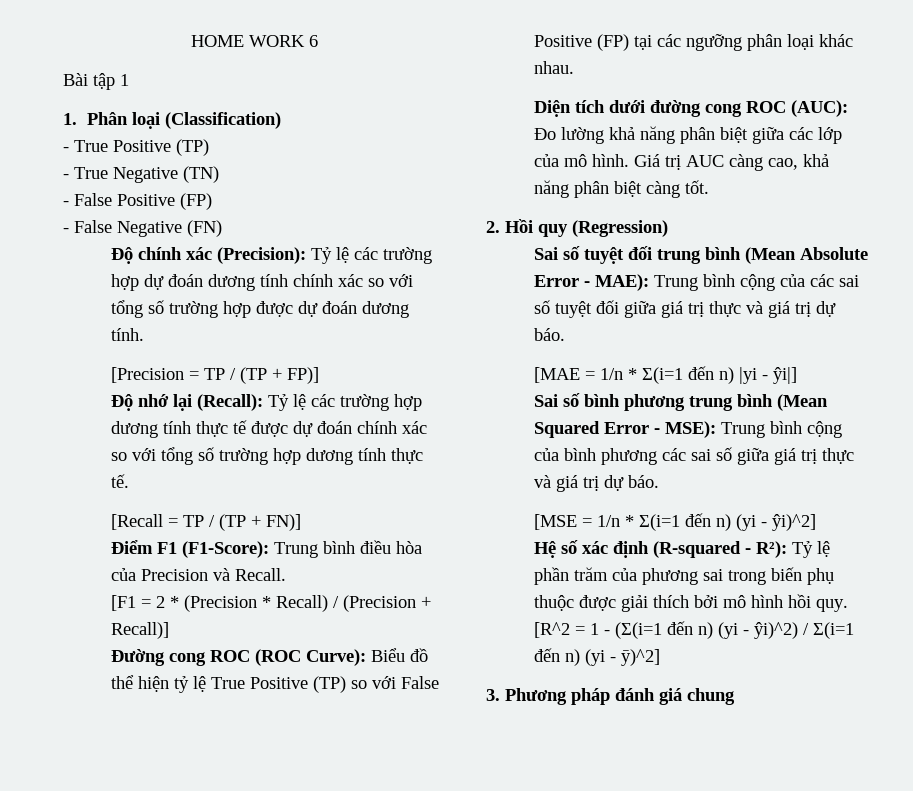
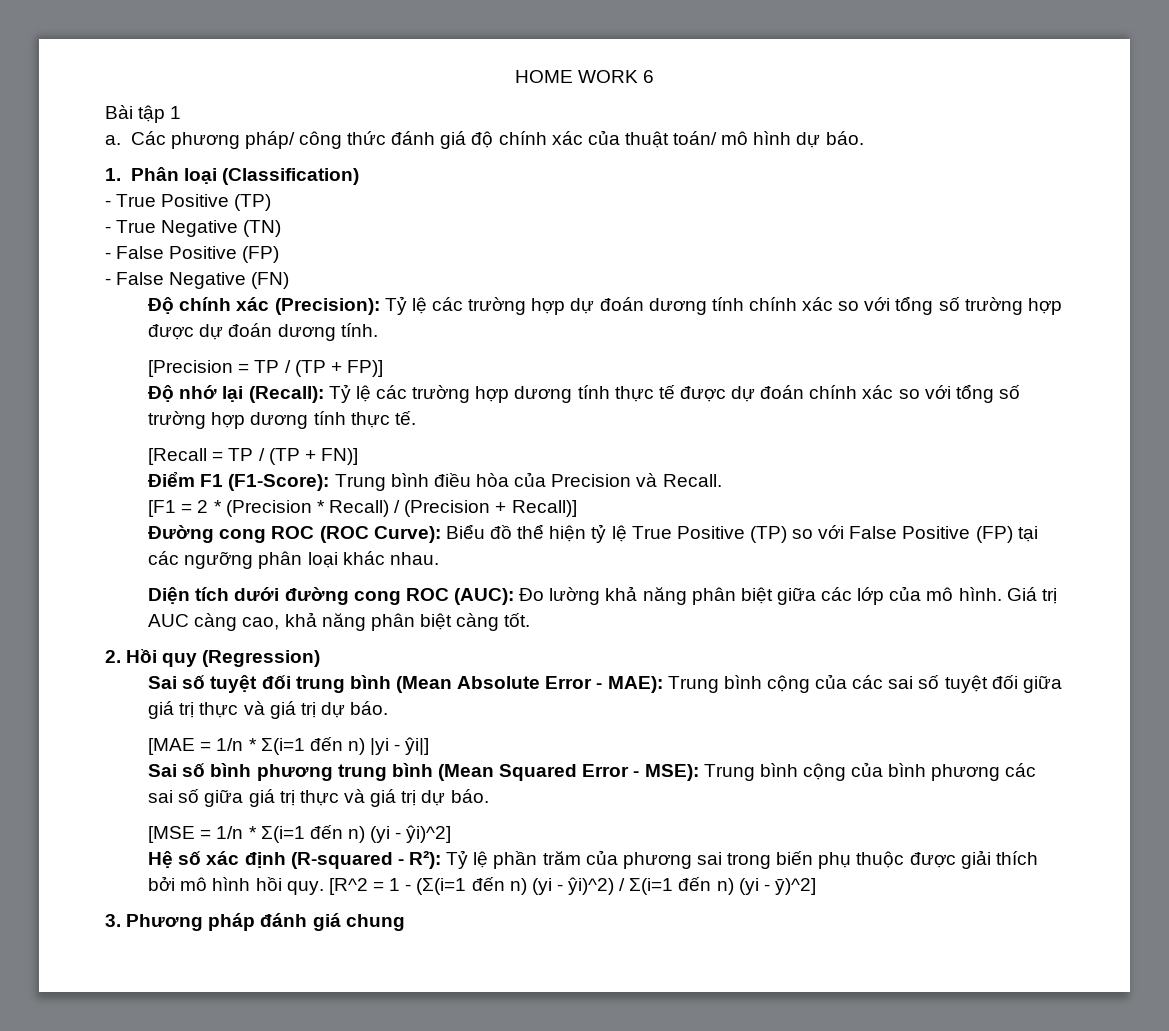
(129, 80) none -> [105,130,864,149] // a. Các phương pháp/ công thức đánh giá độ chính xác của thuật toán/ mô hình dự báo.

